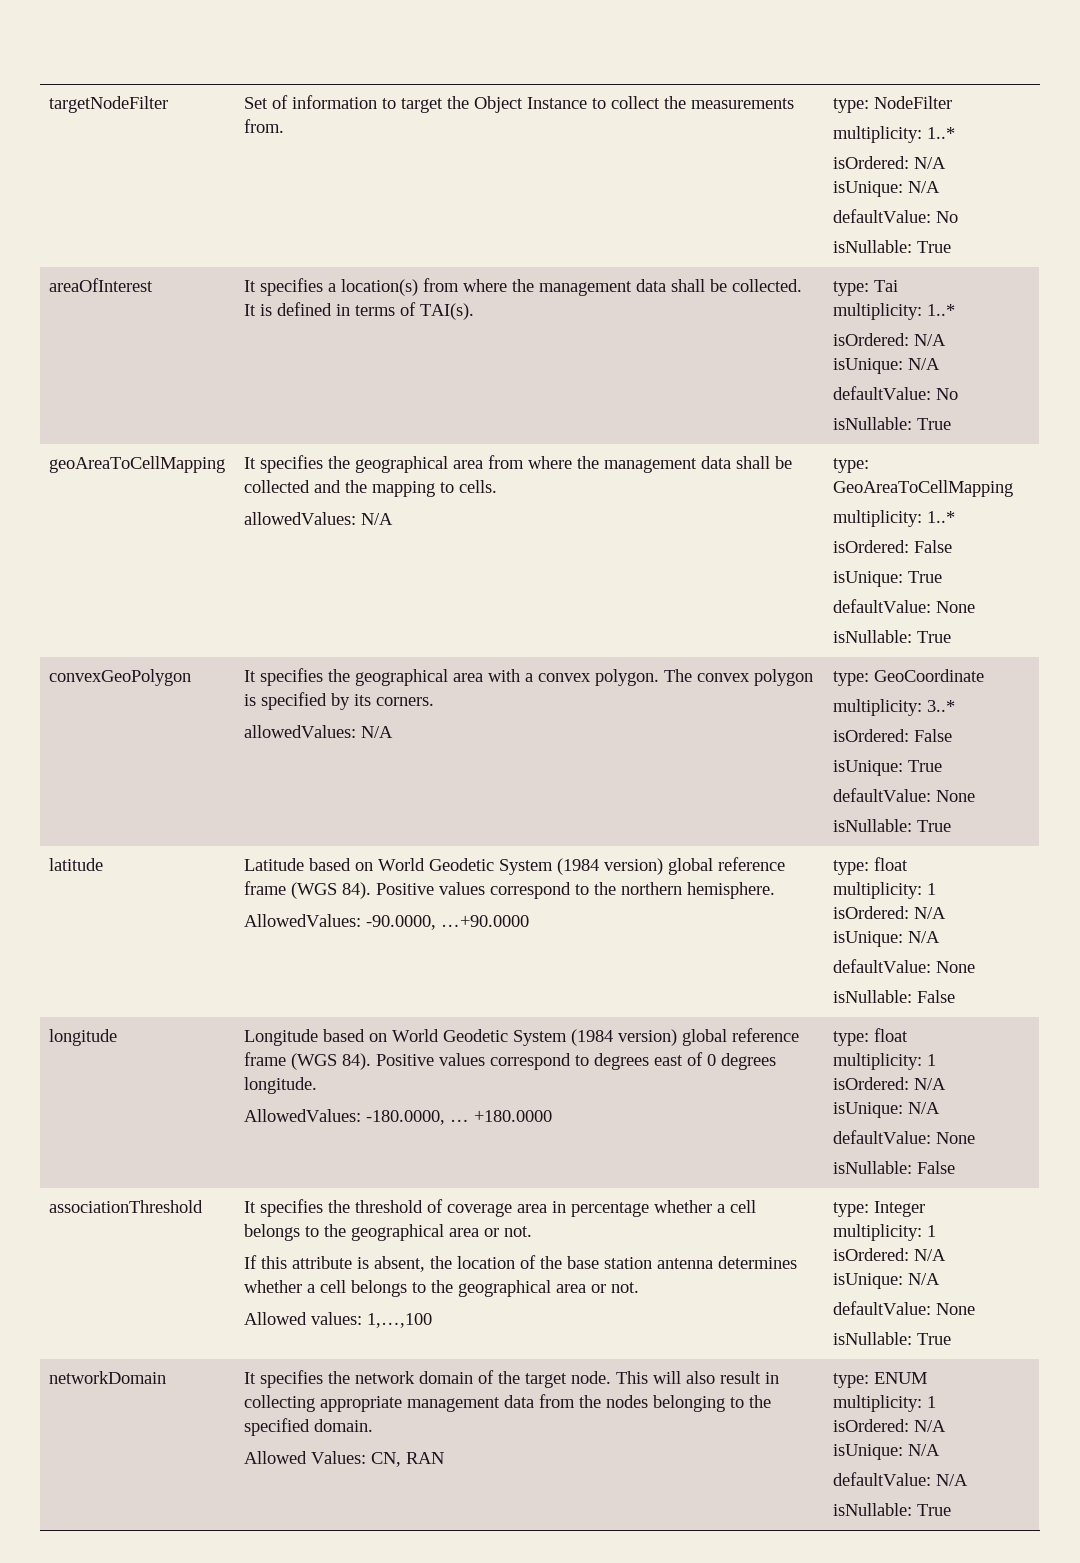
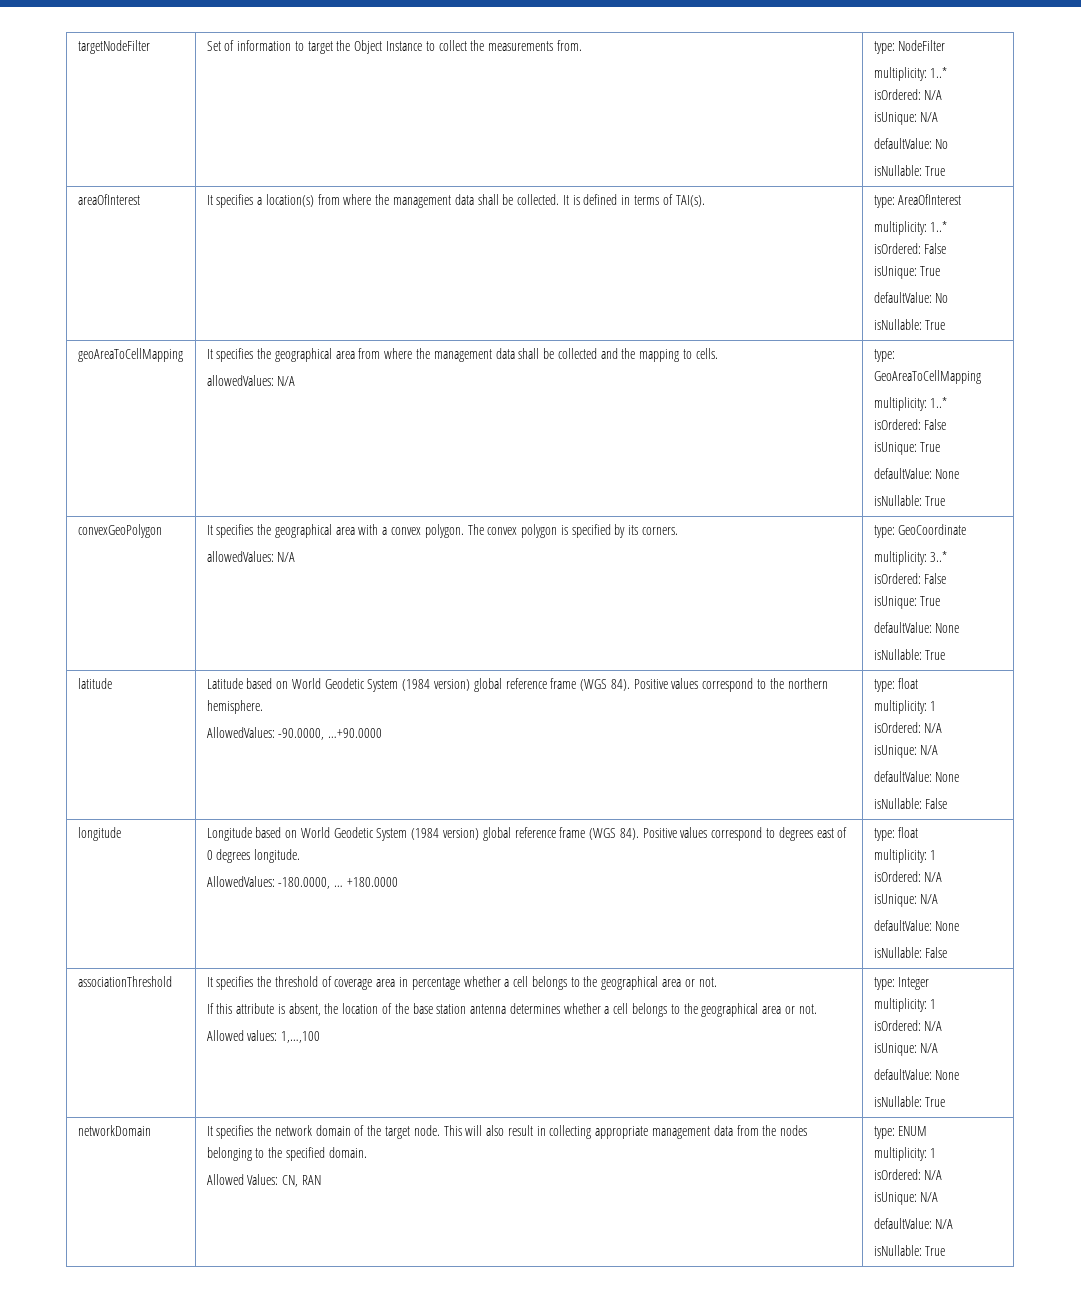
[874,280,899,292] [833,303,956,320] [833,333,947,346] [833,358,941,374] Tai // multiplicity: 1..* // isOrdered: N/A // isUnique: N/A -> [898,194,962,205] [873,221,948,235] [873,243,947,254] [873,266,941,279] AreaOfInterest // multiplicity: 1..* // isOrdered: False // isUnique: True

